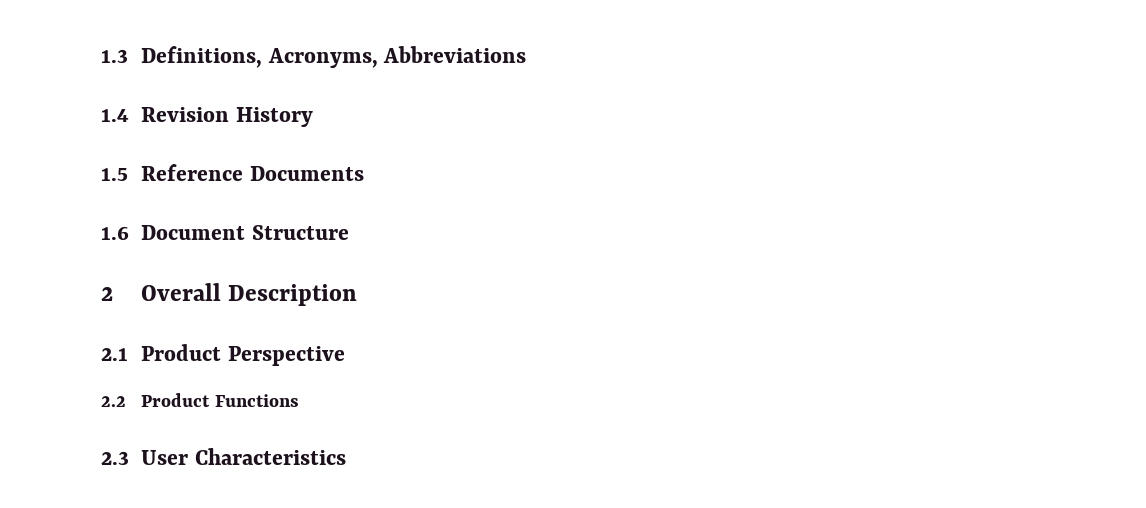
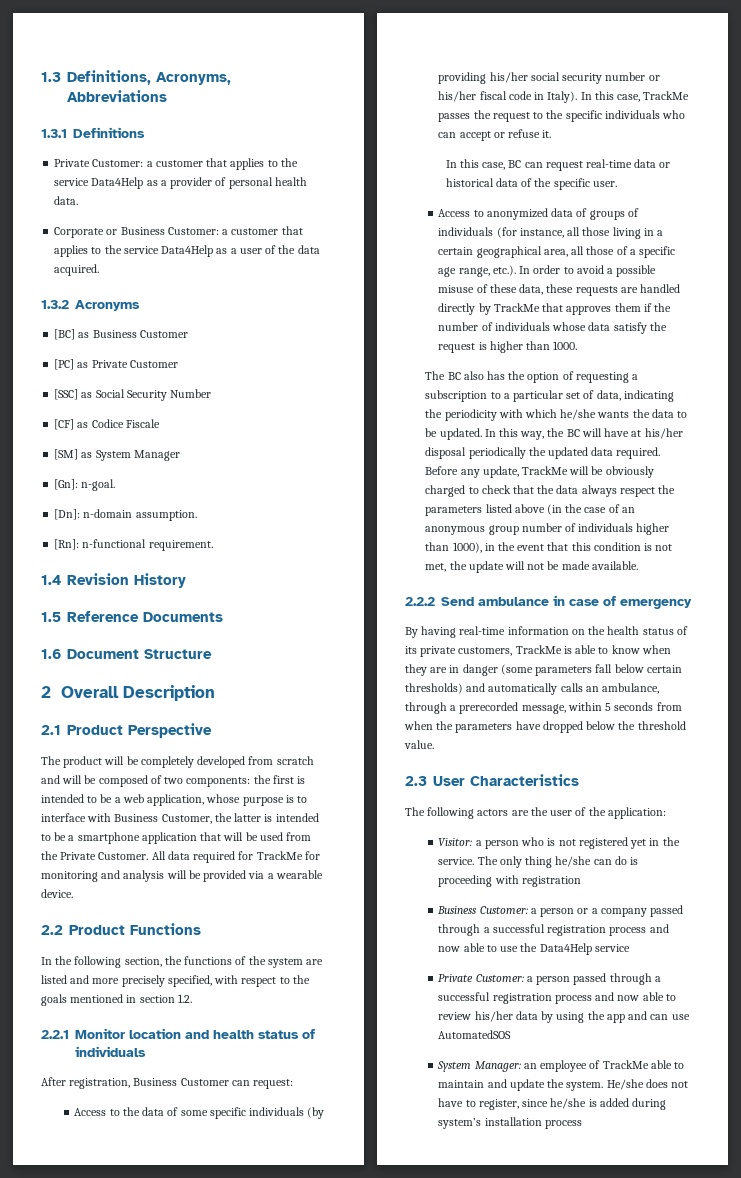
(527, 54) none -> [41,127,145,138] [54,158,298,170] [54,177,307,189] [54,196,79,205] [54,226,303,238] [54,245,320,257] [54,264,100,276] [41,300,140,311] [54,329,188,340] [54,359,178,370] [54,389,212,401] [54,419,160,430] [54,449,180,461] [54,479,116,491] [54,509,197,521] [54,539,213,551] // 1.3.1 Definitions // Private Customer: a customer that applies to the service Data4Help as a provider of personal health data. // Corporate or Business Customer: a customer that applies to the service Data4Help as a user of the data acquired. // 1.3.2 Acronyms // [BC] as Business Customer // [PC] as Private Customer // [SSC] as Social Security Number // [CF] as Codice Fiscale // [SM] as System Manager // [Gn]: n-goal. // [Dn]: n-domain assumption. // [Rn]: n-functional requirement.
[101,393,299,407] [101,448,346,465] 2.2 Product Functions // 2.3 User Characteristics -> [41,756,314,768] [41,775,306,787] [41,794,308,806] [41,813,319,824] [41,832,312,844] [41,851,320,863] [41,870,323,882] [41,889,73,898] [41,923,201,935] [41,956,324,968] [41,975,310,987] [41,994,192,1006] [41,1028,315,1039] [75,1046,146,1057] [41,1077,294,1089] [74,1107,325,1119] [438,72,660,84] [438,91,690,103] [438,110,686,122] [438,129,552,141] [445,159,671,171] [445,178,617,190] [438,208,639,220] [438,227,664,239] [438,246,676,258] [438,265,657,277] [438,284,681,296] [438,303,672,315] [438,322,667,334] [438,341,578,353] [425,371,639,383] [425,390,674,402] [425,409,688,421] [425,428,683,440] [425,447,661,459] [425,466,654,478] [425,485,676,497] [425,504,635,516] [425,523,670,535] [425,542,673,553] [425,561,638,573] [405,595,692,609] [405,626,688,638] [405,645,671,657] [405,664,682,676] [405,683,660,695] [405,702,682,714] [404,721,686,733] [404,740,434,749] [405,774,579,786] [405,807,666,819] [438,837,680,849] [438,856,639,868] [438,875,581,887] [437,905,684,917] [438,924,669,936] [438,943,630,955] [438,973,661,985] [438,992,676,1004] [438,1011,690,1023] [438,1030,512,1039] [437,1060,685,1072] [438,1079,689,1091] [438,1098,667,1110] [438,1117,582,1129] The product will be completely developed from scratch and will be composed of two components: the first is intended to be a web application, whose purpose is to interface with Business Customer, the latter is intended to be a smartphone application that will be used from the Private Customer. All data required for TrackMe for monitoring and analysis will be provided via a wearable device. // 2.2 Product Functions // In the following section, the functions of the system are listed and more precisely specified, with respect to the goals mentioned in section 1.2. // 2.2.1 Monitor location and health status of individuals // After registration, Business Customer can request: // Access to the data of some specific individuals (by providing his/her social security number or his/her fiscal code in Italy). In this case, TrackMe passes the request to the specific individuals who can accept or refuse it. // In this case, BC can request real-time data or historical data of the specific user. // Access to anonymized data of groups of individuals (for instance, all those living in a certain geographical area, all those of a specific age range, etc.). In order to avoid a possible misuse of these data, these requests are handled directly by TrackMe that approves them if the number of individuals whose data satisfy the request is higher than 1000. // The BC also has the option of requesting a subscription to a particular set of data, indicating the periodicity with which he/she wants the data to be updated. In this way, the BC will have at his/her disposal periodically the updated data required. Before any update, TrackMe will be obviously charged to check that the data always respect the parameters listed above (in the case of an anonymous group number of individuals higher than 1000), in the event that this condition is not met, the update will not be made available. // 2.2.2 Send ambulance in case of emergency // By having real-time information on the health status of its private customers, TrackMe is able to know when they are in danger (some parameters fall below certain thresholds) and automatically calls an ambulance, through a prerecorded message, within 5 seconds from when the parameters have dropped below the threshold value. // 2.3 User Characteristics // The following actors are the user of the application: // Visitor: a person who is not registered yet in the service. The only thing he/she can do is proceeding with registration // Business Customer: a person or a company passed through a successful registration process and now able to use the Data4Help service // Private Customer: a person passed through a successful registration process and now able to review his/her data by using the app and can use AutomatedSOS // System Manager: an employee of TrackMe able to maintain and update the system. He/she does not have to register, since he/she is added during system’s installation process

